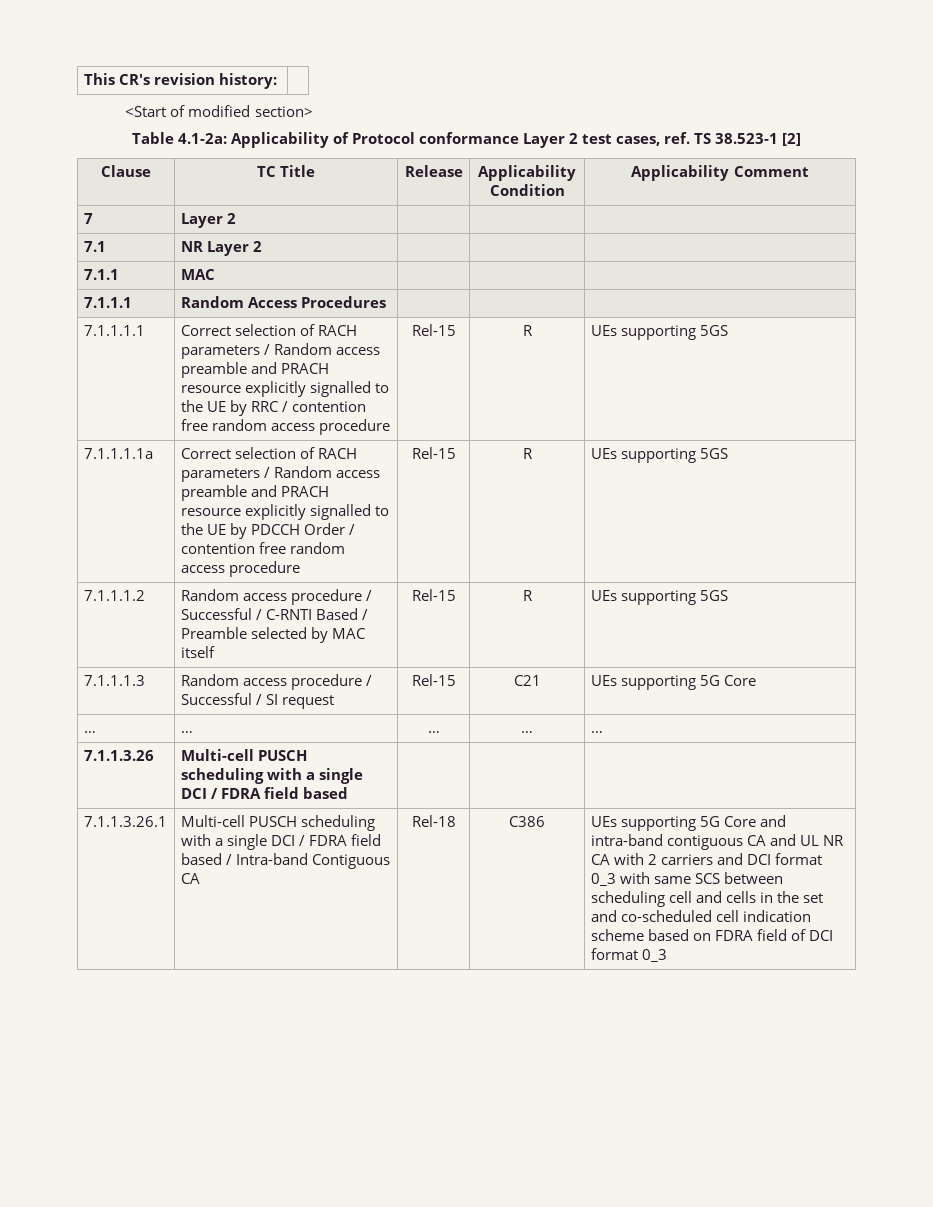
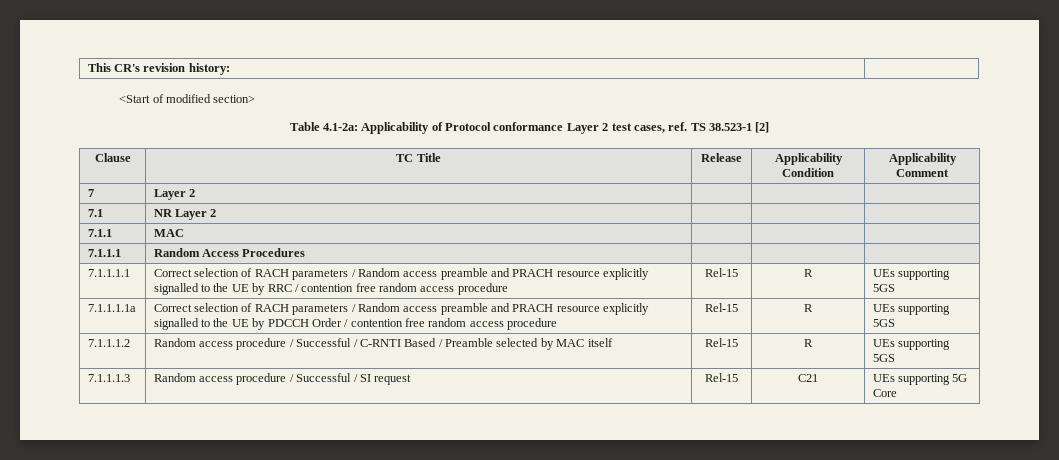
[83,731,96,733] [180,731,193,733] [427,731,440,733] [521,731,533,733] [590,731,603,733] [83,750,154,761] [180,749,307,761] [180,768,363,784] [180,787,348,799] [83,816,167,827] [180,815,375,831] [180,834,381,850] [180,853,390,869] [180,873,200,884] [411,815,456,827] [509,816,545,827] [590,815,786,831] [590,834,844,850] [590,853,822,865] [590,872,783,886] [590,891,823,907] [590,910,811,922] [590,929,833,941] [590,948,667,962] // … | … | … | … | … // 7.1.1.3.26 | Multi-cell PUSCH scheduling with a single DCI / FDRA field based | | | // 7.1.1.3.26.1 | Multi-cell PUSCH scheduling with a single DCI / FDRA field based / Intra-band Contiguous CA | Rel-18 | C386 | UEs supporting 5G Core and intra-band contiguous CA and UL NR CA with 2 carriers and DCI format 0_3 with same SCS between scheduling cell and cells in the set and co-scheduled cell indication scheme based on FDRA field of DCI format 0_3 -> (897, 393) none

